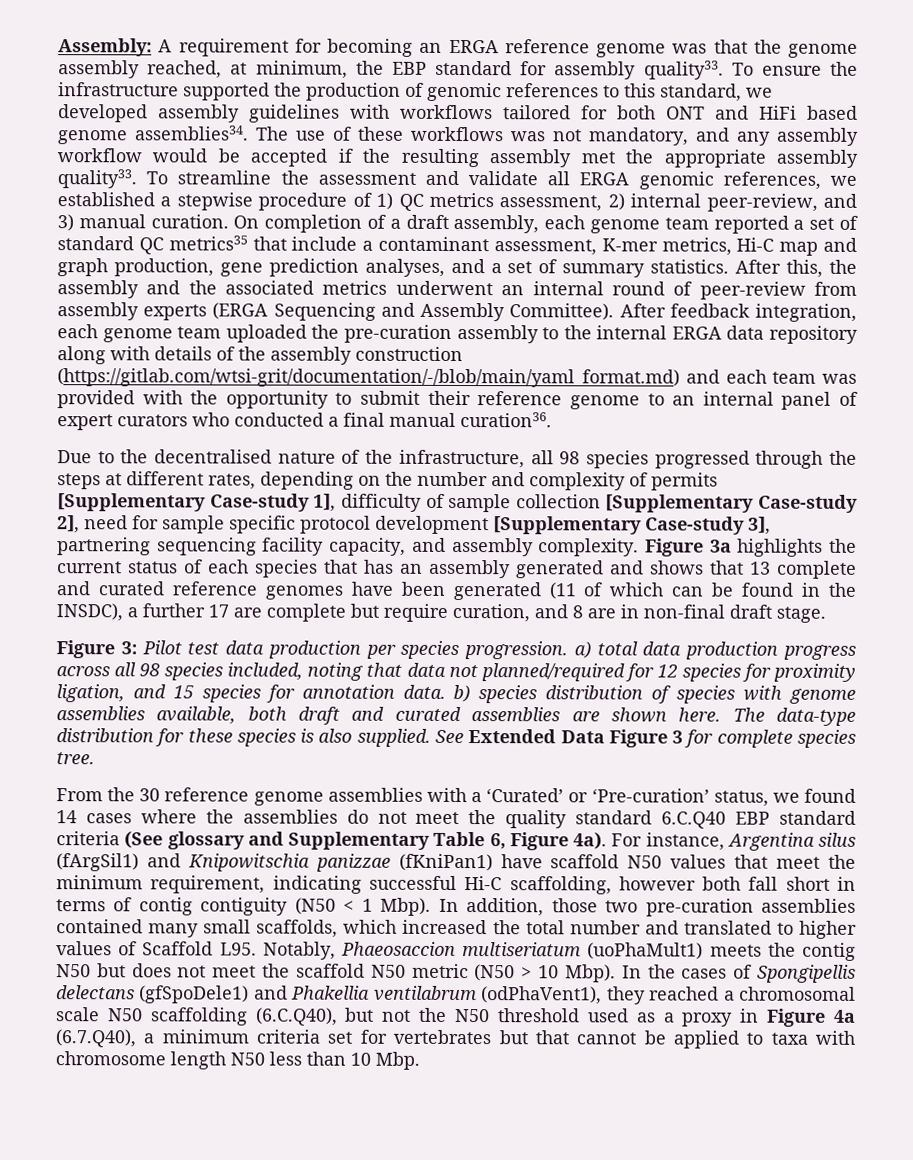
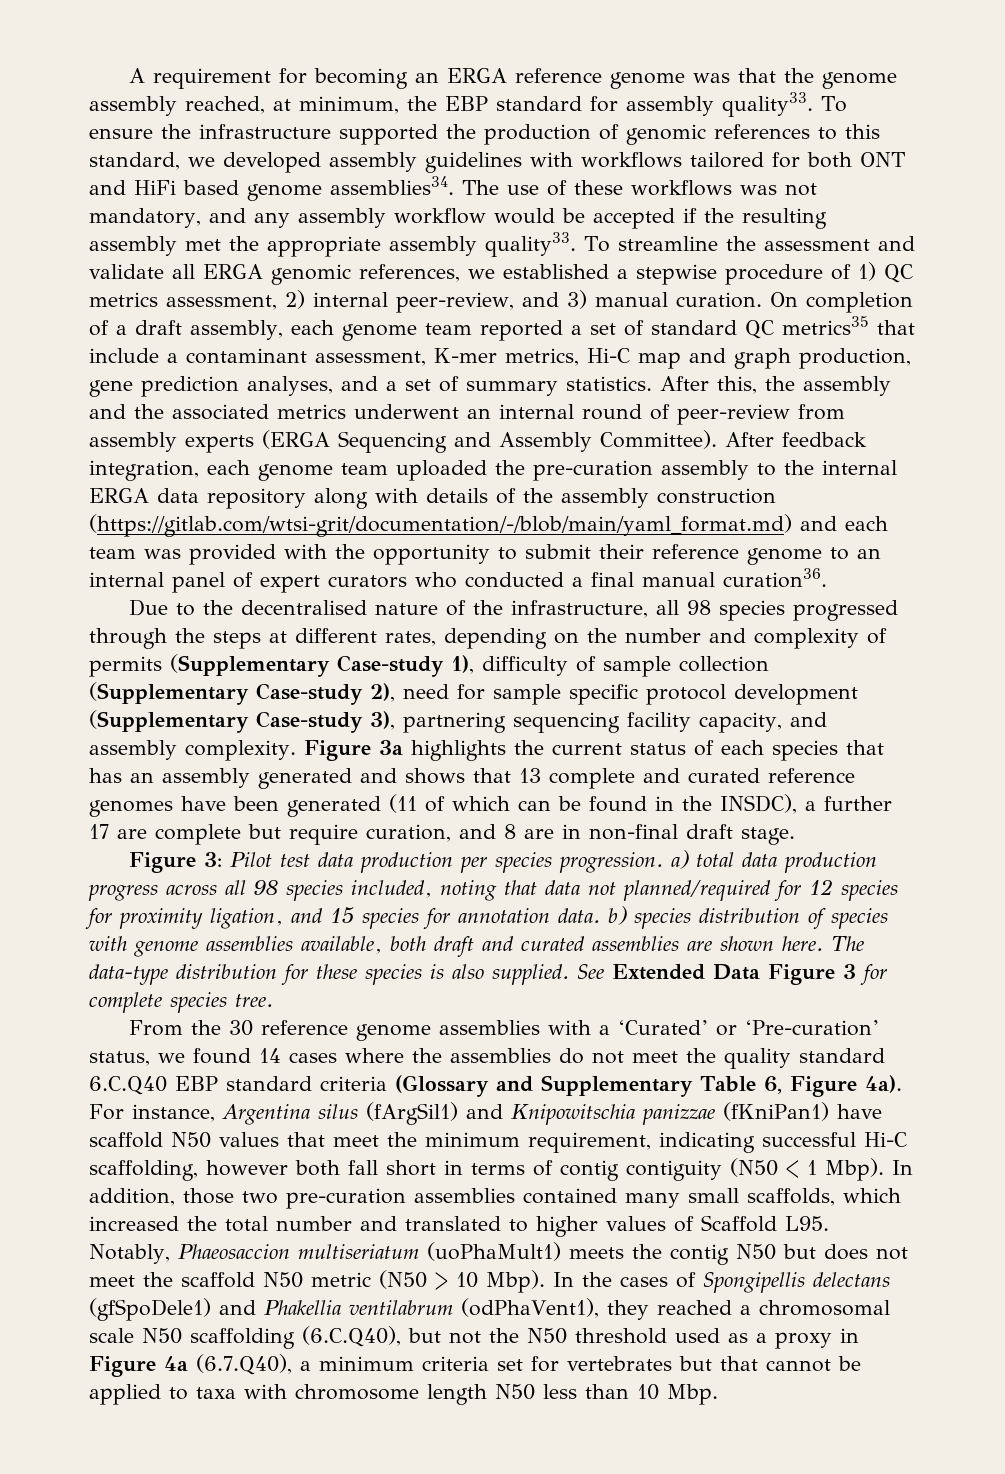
[58,38,152,57] Assembly: -> (128, 75) none
[57,493,337,512] [Supplementary Case-study 1], -> [170,654,474,677] (Supplementary Case-study 1),
[605,494,858,513] [57,515,80,534] [Supplementary Case-study 2], -> [89,682,395,705] (Supplementary Case-study 2),
[493,516,771,535] [Supplementary Case-study 3], -> [89,710,395,733] (Supplementary Case-study 3),
[124,831,245,850] (See glossary -> [395,1075,489,1097] (Glossary

